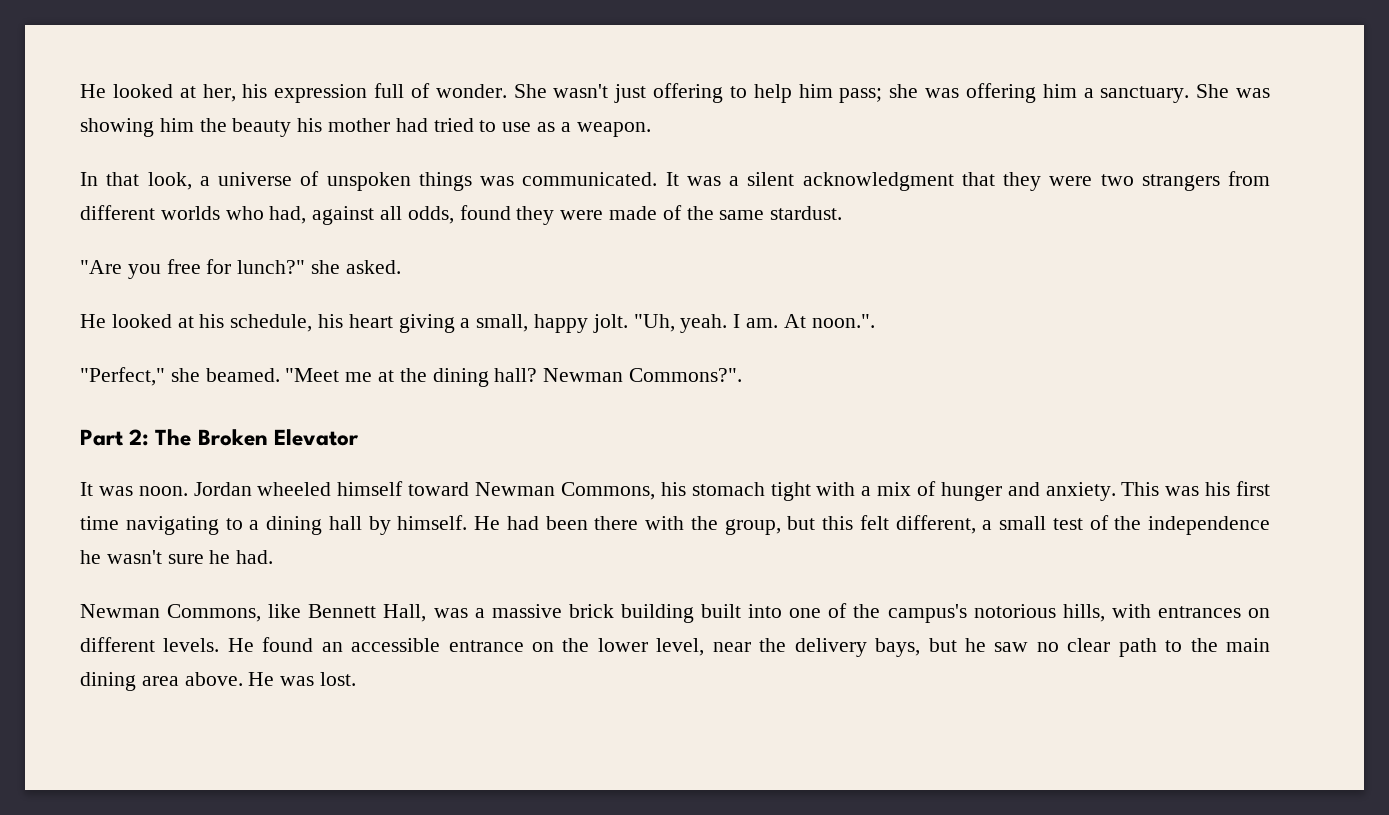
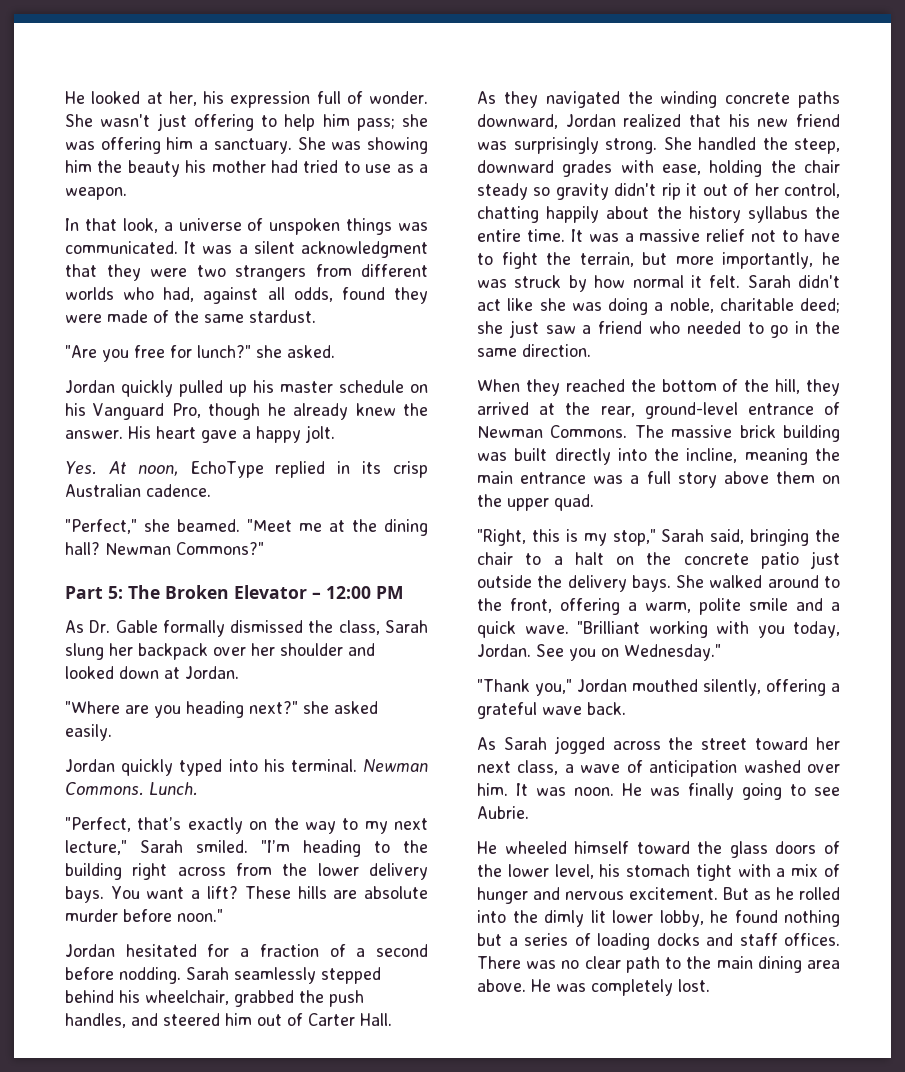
[80,314,875,333] He looked at his schedule, his heart giving a small, happy jolt. "Uh, yeah. I am. At noon.". -> [65,380,428,397] [65,403,428,420] [65,425,335,443] [65,461,429,478] [65,484,211,497] Jordan quickly pulled up his master schedule on his Vanguard Pro, though he already knew the answer. His heart gave a happy jolt. // Yes. At noon, EchoType replied in its crisp Australian cadence.
[629,368,743,382] Commons?". -> [176,542,264,555] Commons?"
[129,429,150,446] 2: -> [108,586,123,599] 5:
[80,481,655,500] // It was noon. Jordan wheeled himself toward Newman Commons, -> [312,586,404,599] [65,620,428,637] [65,643,375,660] [65,666,239,679] [65,701,378,718] [65,724,112,741] [65,759,428,776] [65,782,198,796] [65,817,428,834] [65,840,428,857] [65,863,428,880] [65,886,428,903] [65,909,223,922] [65,944,429,957] [65,967,381,984] [65,990,364,1007] [65,1013,392,1028] [477,91,840,108] [477,114,840,129] [477,137,840,154] [477,160,840,177] [477,183,840,200] [477,206,840,223] [477,229,840,242] [477,252,840,269] [477,275,840,292] [477,298,840,315] [477,320,840,338] [477,344,591,357] [477,379,840,396] [477,402,840,419] [477,425,840,442] [477,448,840,465] [477,471,840,488] [477,494,594,511] [477,529,840,546] [477,551,840,569] [477,575,840,592] [477,598,840,615] [477,621,840,638] [477,644,721,661] [477,679,840,696] [477,702,626,719] [477,736,840,754] [477,760,840,777] [477,783,840,800] [477,806,529,819] [477,841,840,858] [477,864,594,879] – 12:00 PM // As Dr. Gable formally dismissed the class, Sarah slung her backpack over her shoulder and looked down at Jordan. // "Where are you heading next?" she asked easily. // Jordan quickly typed into his terminal. Newman Commons. Lunch. // "Perfect, that’s exactly on the way to my next lecture," Sarah smiled. "I’m heading to the building right across from the lower delivery bays. You want a lift? These hills are absolute murder before noon." // Jordan hesitated for a fraction of a second before nodding. Sarah seamlessly stepped behind his wheelchair, grabbed the push handles, and steered him out of Carter Hall. // As they navigated the winding concrete paths downward, Jordan realized that his new friend was surprisingly strong. She handled the steep, downward grades with ease, holding the chair steady so gravity didn't rip it out of her control, chatting happily about the history syllabus the entire time. It was a massive relief not to have to fight the terrain, but more importantly, he was struck by how normal it felt. Sarah didn't act like she was doing a noble, charitable deed; she just saw a friend who needed to go in the same direction. // When they reached the bottom of the hill, they arrived at the rear, ground-level entrance of Newman Commons. The massive brick building was built directly into the incline, meaning the main entrance was a full story above them on the upper quad. // "Right, this is my stop," Sarah said, bringing the chair to a halt on the concrete patio just outside the delivery bays. She walked around to the front, offering a warm, polite smile and a quick wave. "Brilliant working with you today, Jordan. See you on Wednesday." // "Thank you," Jordan mouthed silently, offering a grateful wave back. // As Sarah jogged across the street toward her next class, a wave of anticipation washed over him. It was noon. He was finally going to see Aubrie. // He wheeled himself toward the glass doors of the lower level,
[1045,481,1270,501] [80,515,1270,535] [80,550,274,564] [80,603,1270,623] [80,637,1029,657] anxiety. This was his first time navigating to a dining hall by himself. He had been there with the group, but this felt different, a small test of the independence he wasn't sure he had. // Newman Commons, like Bennett Hall, was a massive brick building built into one of the campus's notorious hills, with entrances on different levels. He found an accessible entrance on the lower level, near the delivery bays, but he saw -> [565,887,840,900] [477,910,840,927] [477,933,840,950] [477,956,557,969] nervous excitement. But as he rolled into the dimly lit lower lobby, he found nothing but a series of loading docks and staff offices. There was
(315, 681) none -> [591,979,673,996] completely

